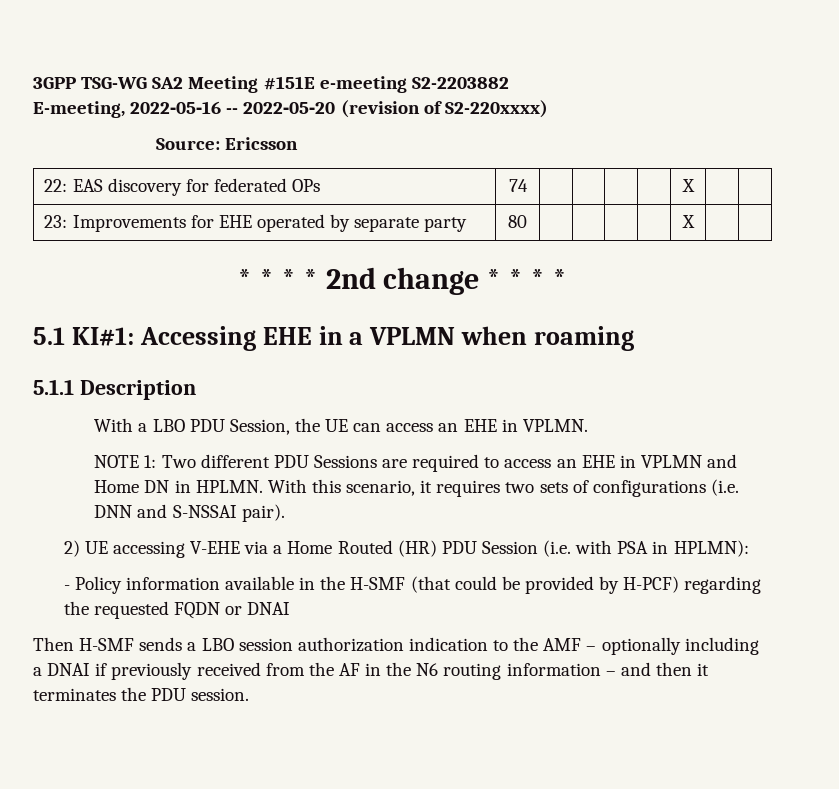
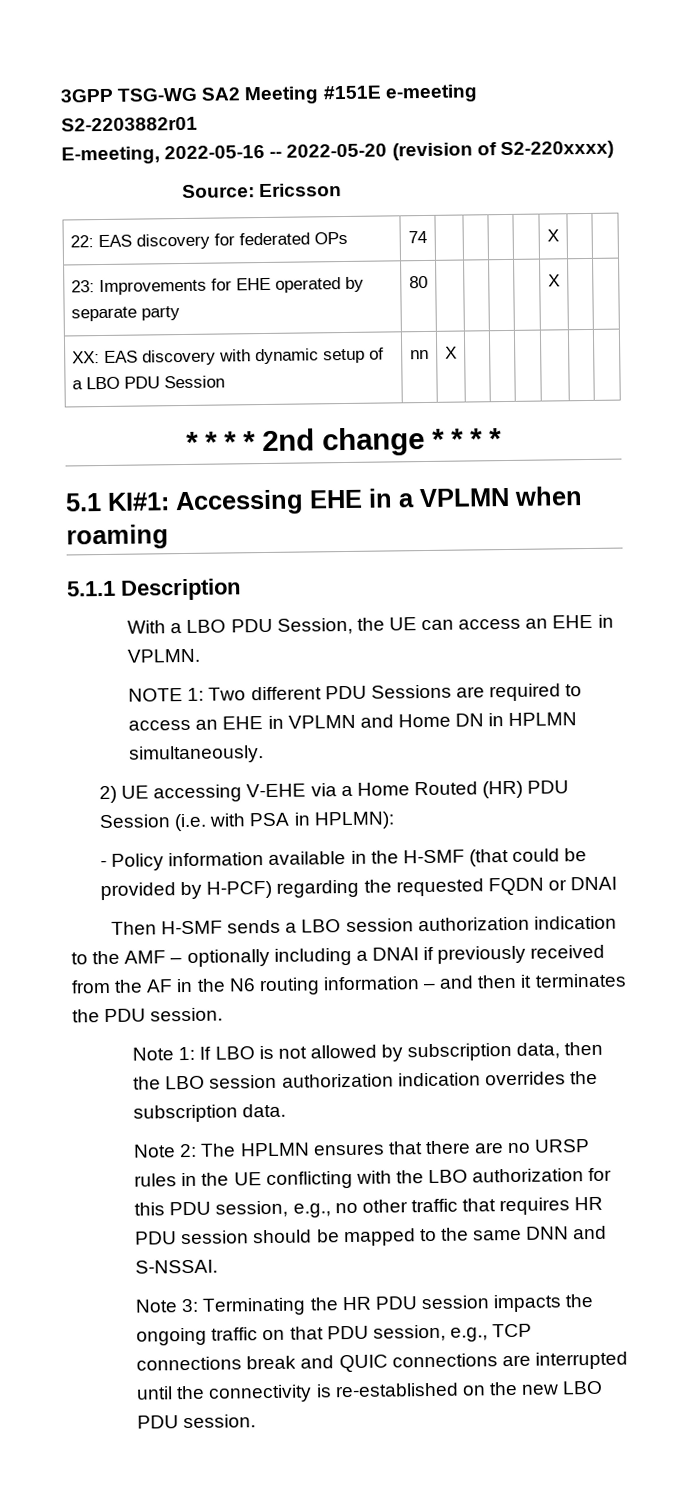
[411,77,509,89] S2-2203882 -> [61,116,198,132] S2-2203882r01
(695, 221) none -> [71,347,384,366] [71,375,225,390] [410,349,429,360] [445,346,457,359] // XX: EAS discovery with dynamic setup of a LBO PDU Session | nn | X | | | | | |
[195,479,739,497] [94,504,285,522] HPLMN. With this scenario, it requires two sets of configurations (i.e. DNN and S-NSSAI pair). -> [508,712,578,726] [129,745,265,764] HPLMN simultaneously.
(250, 694) none -> [132,1041,604,1062] [133,1070,598,1090] [133,1103,287,1123] [133,1139,591,1158] [134,1167,613,1190] [134,1196,604,1218] [135,1225,608,1247] [135,1259,219,1274] [135,1293,594,1316] [136,1323,533,1346] [136,1351,628,1373] [136,1380,604,1403] [137,1414,257,1429] // Note 1: If LBO is not allowed by subscription data, then the LBO session authorization indication overrides the subscription data. // Note 2: The HPLMN ensures that there are no URSP rules in the UE conflicting with the LBO authorization for this PDU session, e.g., no other traffic that requires HR PDU session should be mapped to the same DNN and S-NSSAI. // Note 3: Terminating the HR PDU session impacts the ongoing traffic on that PDU session, e.g., TCP connections break and QUIC connections are interrupted until the connectivity is re-established on the new LBO PDU session.

